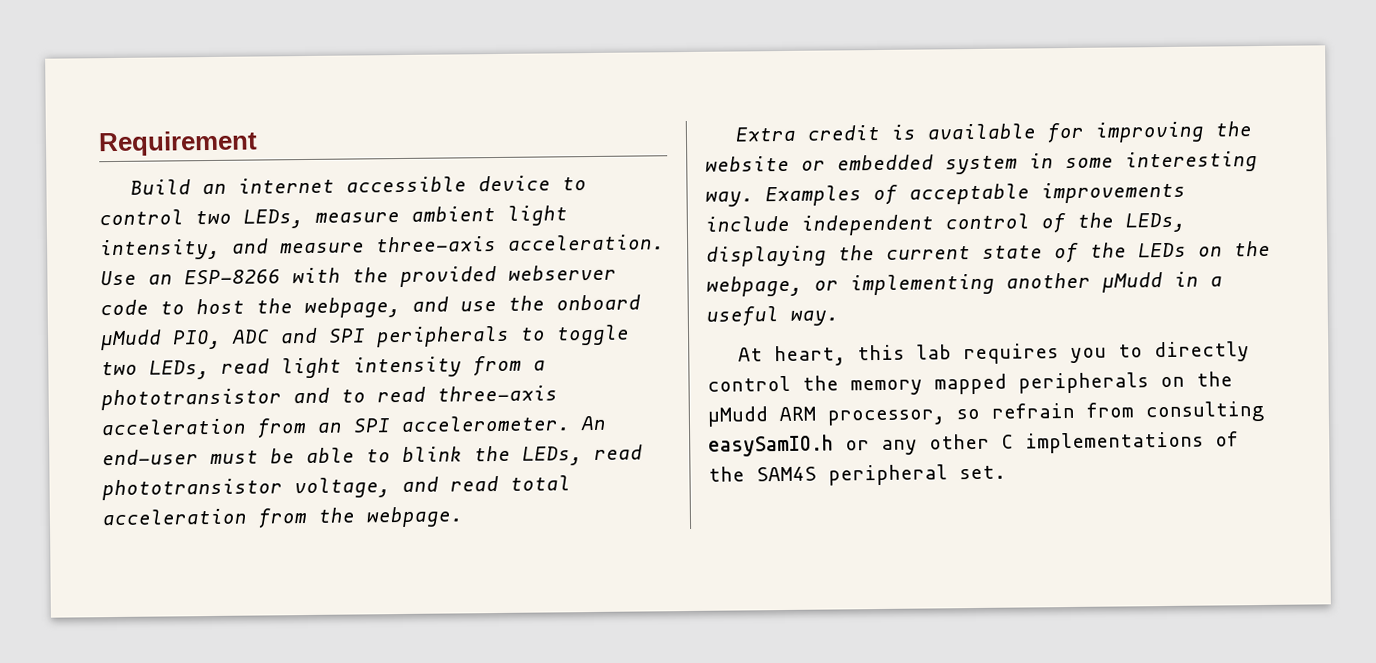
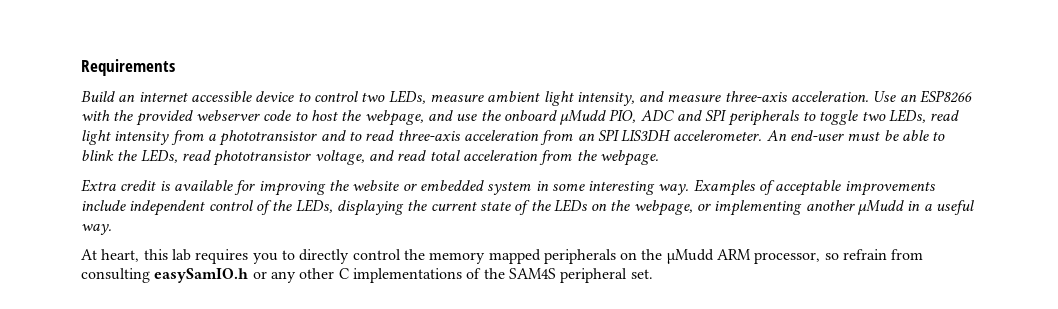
[98,130,258,157] Requirement -> [81,59,175,76] Requirements
[184,269,281,285] ESP-8266 -> [920,90,973,103] ESP8266
(391, 425) none -> [621,130,672,142] LIS3DH

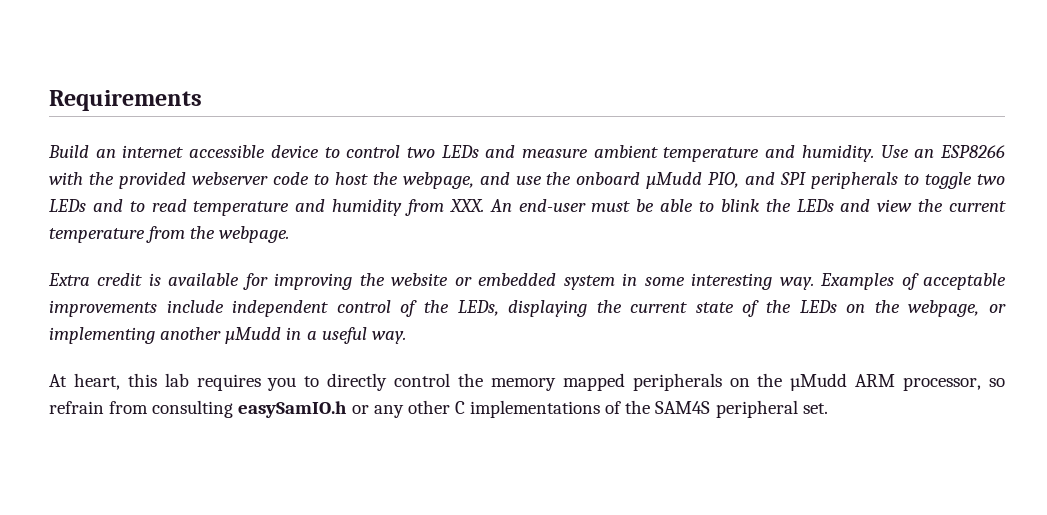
[388,90,870,106] LEDs, measure ambient light intensity, and measure three-axis acceleration. -> [441,145,874,162] LEDs and measure ambient temperature and humidity.
[640,110,674,121] ADC -> (740, 180) none
[889,109,960,123] [81,129,763,146] LEDs, read light intensity from a phototransistor and to read three-axis acceleration from an SPI LIS3DH accelerometer. -> [49,199,484,216] LEDs and to read temperature and humidity from XXX.
[140,149,538,166] LEDs, read phototransistor voltage, and read total acceleration -> [796,199,1007,212] [49,228,145,243] LEDs and view the current temperature

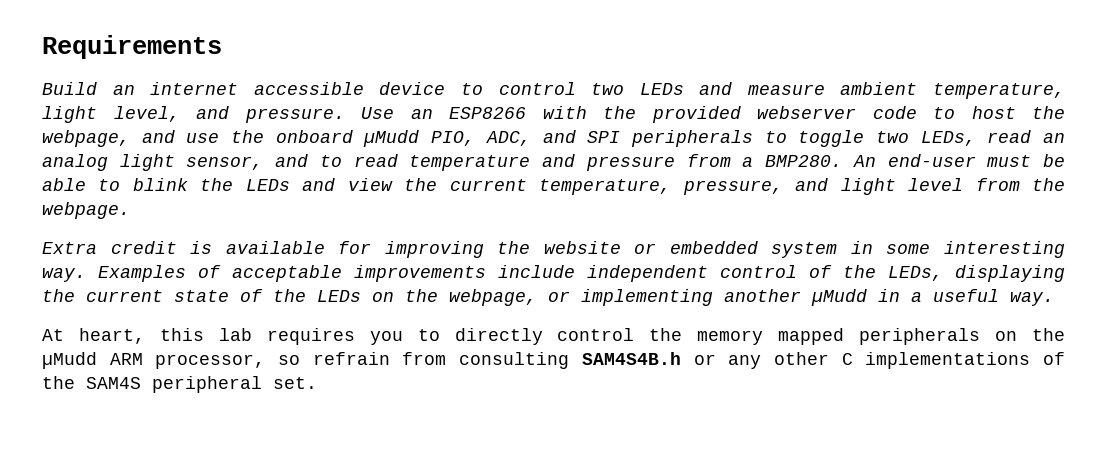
[663,145,874,162] temperature and humidity. -> [933,83,1066,99] [42,106,345,123] temperature, light level, and pressure.
(740, 180) none -> [485,131,531,146] ADC,
[49,199,86,212] LEDs -> [920,130,1065,146] [42,154,264,171] LEDs, read an analog light sensor,
[332,199,484,216] humidity from XXX. -> [585,154,843,171] pressure from a BMP280.
[49,228,145,243] temperature -> [539,178,964,195] temperature, pressure, and light level
[238,401,348,418] easySamIO.h -> [581,352,681,365] SAM4S4B.h

